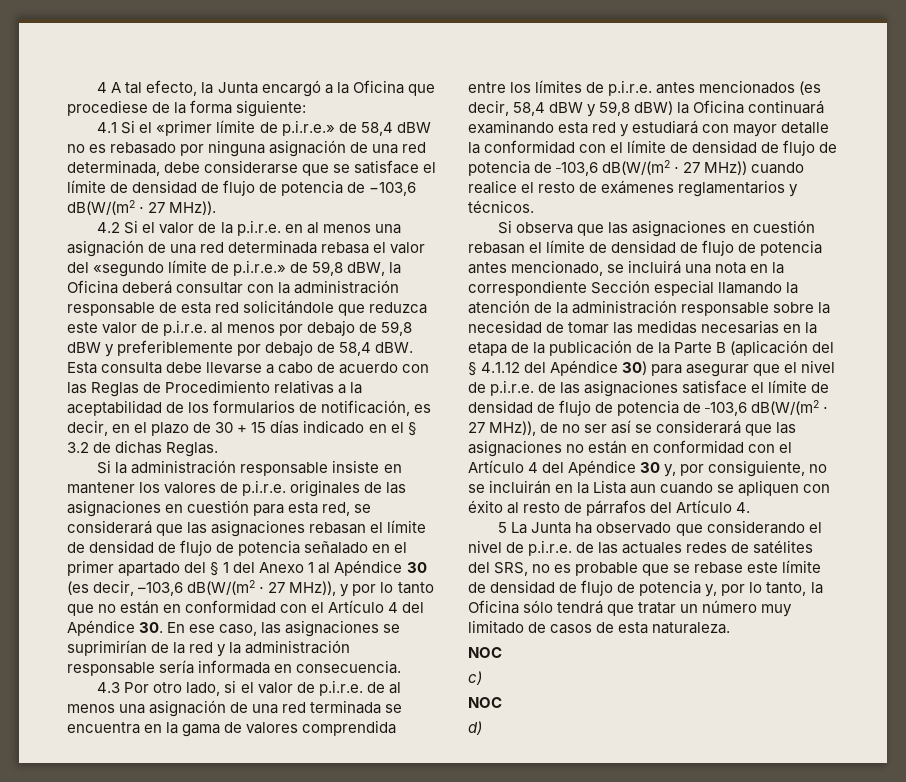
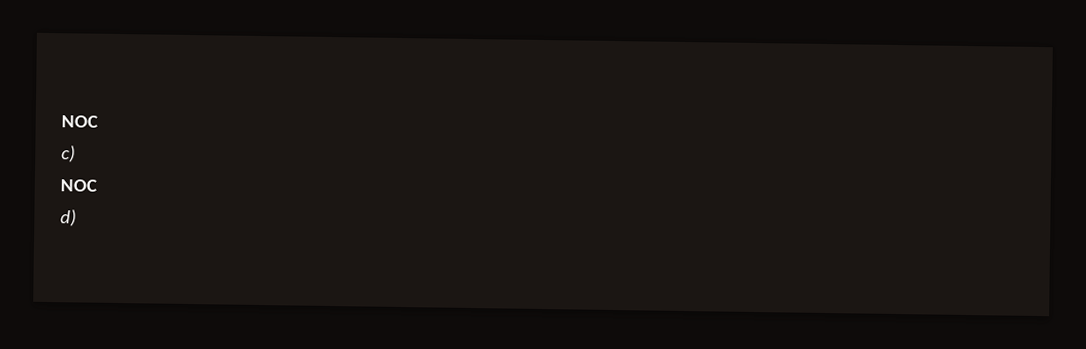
[97,80,435,97] [67,100,307,117] [97,120,431,136] [67,140,427,157] [67,160,437,176] [67,180,417,196] [67,200,217,215] [97,220,401,236] [67,240,426,257] [67,260,402,277] [67,280,400,294] [67,300,428,316] [67,320,413,336] [67,340,414,357] [67,362,430,374] [67,380,363,397] [67,400,432,416] [67,420,417,436] [67,440,219,457] [97,460,402,476] [67,480,407,497] [67,500,372,517] [67,520,427,537] [67,540,408,556] [67,560,427,576] [67,580,434,597] [67,600,425,616] [67,620,401,637] [67,640,351,657] [67,660,402,676] [97,680,401,696] [67,700,403,717] [67,720,397,737] [468,80,822,96] [468,100,825,117] [468,120,830,137] [468,140,838,156] [468,160,805,176] [468,180,799,197] [468,200,534,213] [498,220,815,237] [468,240,823,256] [468,260,785,276] [468,280,799,296] [468,300,831,316] [468,320,818,334] [468,340,835,356] [468,360,836,377] [468,380,830,397] [468,400,829,416] [468,420,797,436] [468,440,793,457] [468,460,828,477] [468,480,831,496] [468,500,751,516] [498,520,822,536] [468,540,814,556] [468,560,822,576] [468,580,823,597] [468,600,793,617] [468,620,731,634] 4 A tal efecto, la Junta encargó a la Oficina que procediese de la forma siguiente: // 4.1 Si el «primer límite de p.i.r.e.» de 58,4 dBW no es rebasado por ninguna asignación de una red determinada, debe considerarse que se satisface el límite de densidad de flujo de potencia de −103,6 dB(W/(m2 ⋅ 27 MHz)). // 4.2 Si el valor de la p.i.r.e. en al menos una asignación de una red determinada rebasa el valor del «segundo límite de p.i.r.e.» de 59,8 dBW, la Oficina deberá consultar con la administración responsable de esta red solicitándole que reduzca este valor de p.i.r.e. al menos por debajo de 59,8 dBW y preferiblemente por debajo de 58,4 dBW. Esta consulta debe llevarse a cabo de acuerdo con las Reglas de Procedimiento relativas a la aceptabilidad de los formularios de notificación, es decir, en el plazo de 30 + 15 días indicado en el § 3.2 de dichas Reglas. // Si la administración responsable insiste en mantener los valores de p.i.r.e. originales de las asignaciones en cuestión para esta red, se considerará que las asignaciones rebasan el límite de densidad de flujo de potencia señalado en el primer apartado del § 1 del Anexo 1 al Apéndice 30 (es decir, –103,6 dB(W/(m2 ⋅ 27 MHz)), y por lo tanto que no están en conformidad con el Artículo 4 del Apéndice 30. En ese caso, las asignaciones se suprimirían de la red y la administración responsable sería informada en consecuencia. // 4.3 Por otro lado, si el valor de p.i.r.e. de al menos una asignación de una red terminada se encuentra en la gama de valores comprendida entre los límites de p.i.r.e. antes mencionados (es decir, 58,4 dBW y 59,8 dBW) la Oficina continuará examinando esta red y estudiará con mayor detalle la conformidad con el límite de densidad de flujo de potencia de _103,6 dB(W/(m2 ⋅ 27 MHz)) cuando realice el resto de exámenes reglamentarios y técnicos. // Si observa que las asignaciones en cuestión rebasan el límite de densidad de flujo de potencia antes mencionado, se incluirá una nota en la correspondiente Sección especial llamando la atención de la administración responsable sobre la necesidad de tomar las medidas necesarias en la etapa de la publicación de la Parte B (aplicación del § 4.1.12 del Apéndice 30) para asegurar que el nivel de p.i.r.e. de las asignaciones satisface el límite de densidad de flujo de potencia de _103,6 dB(W/(m2 ⋅ 27 MHz)), de no ser así se considerará que las asignaciones no están en conformidad con el Artículo 4 del Apéndice 30 y, por consiguiente, no se incluirán en la Lista aun cuando se apliquen con éxito al resto de párrafos del Artículo 4. // 5 La Junta ha observado que considerando el nivel de p.i.r.e. de las actuales redes de satélites del SRS, no es probable que se rebase este límite de densidad de flujo de potencia y, por lo tanto, la Oficina sólo tendrá que tratar un número muy limitado de casos de esta naturaleza. // -> (61, 121) none

